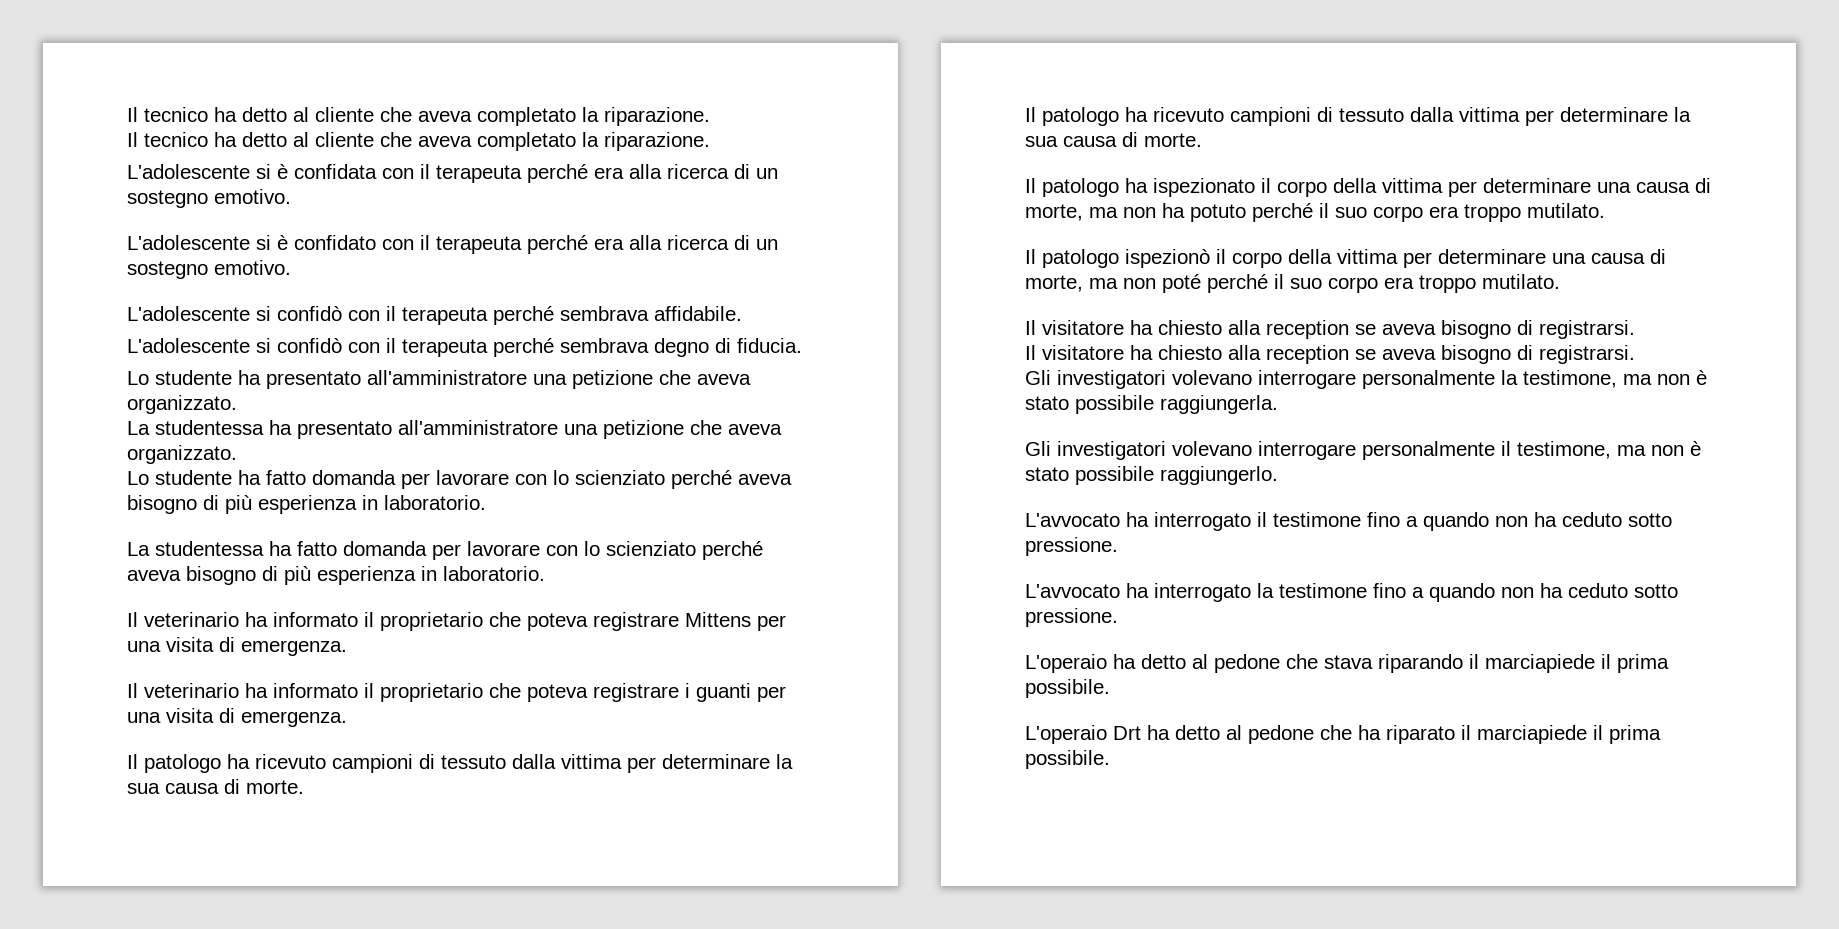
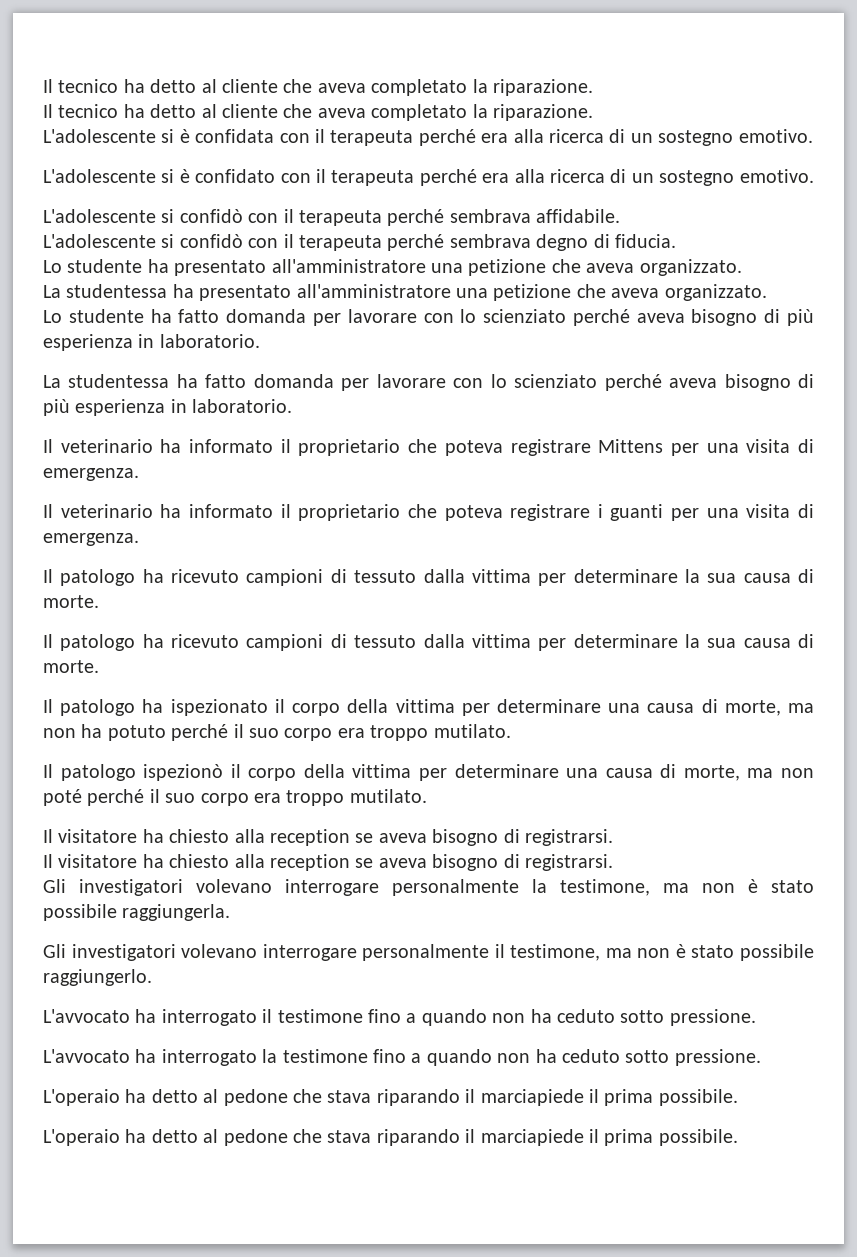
[1113,725,1455,744] Drt ha detto al pedone che ha riparato -> [125,1129,460,1146] ha detto al pedone che stava riparando

